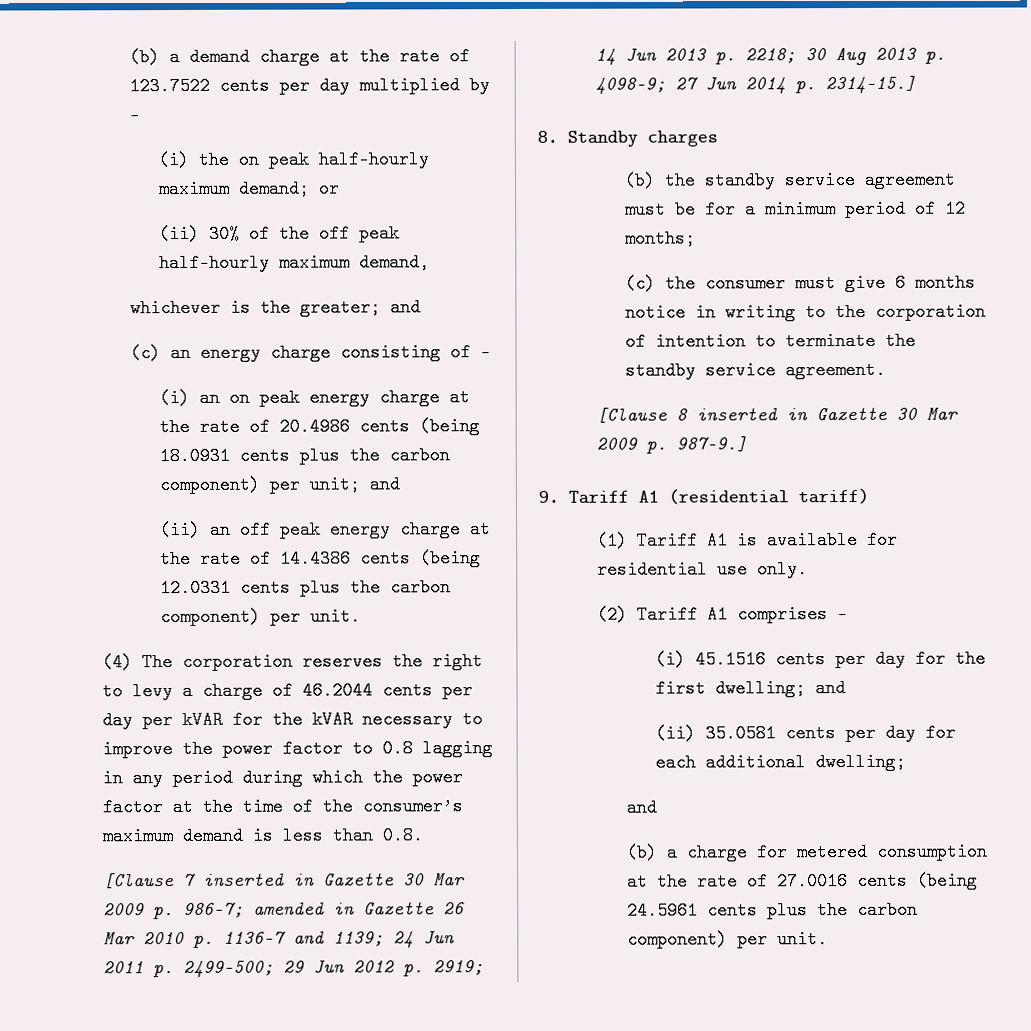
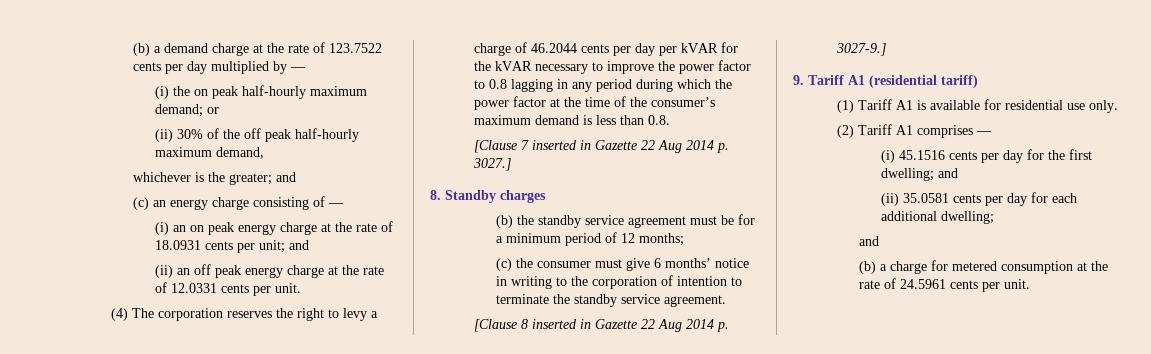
[278,417,480,436] [158,446,450,466] [158,475,260,495] 20.4986 cents (being 18.0931 cents plus the carbon component) -> [154,240,233,250] 18.0931 cents
[279,549,481,568] [159,578,451,598] [159,607,261,627] 14.4386 cents (being 12.0331 cents plus the carbon component) -> [170,283,249,293] 12.0331 cents
[402,873,465,886] [102,901,465,920] [102,930,455,949] [102,960,484,978] [594,47,946,66] [594,75,916,95] 30 Mar 2009 p. 986-7; amended in Gazette 26 Mar 2010 p. 1136-7 and 1139; 24 Jun 2011 p. 2499-500; 29 Jun 2012 p. 2919; 14 Jun 2013 p. 2218; 30 Aug 2013 p. 4098-9; 27 Jun 2014 p. 2314-15.] -> [640,140,729,153] [472,158,511,171] 22 Aug 2014 p. 3027.]
[914,273,976,292] months -> [664,258,711,268] months’
[895,407,958,420] [595,436,747,454] 30 Mar 2009 p. 987-9.] -> [640,319,729,332] [835,43,886,56] 22 Aug 2014 p. 3027-9.]
[776,871,978,891] [626,900,918,920] [626,930,728,949] 27.0016 cents (being 24.5961 cents plus the carbon component) -> [899,279,978,289] 24.5961 cents

